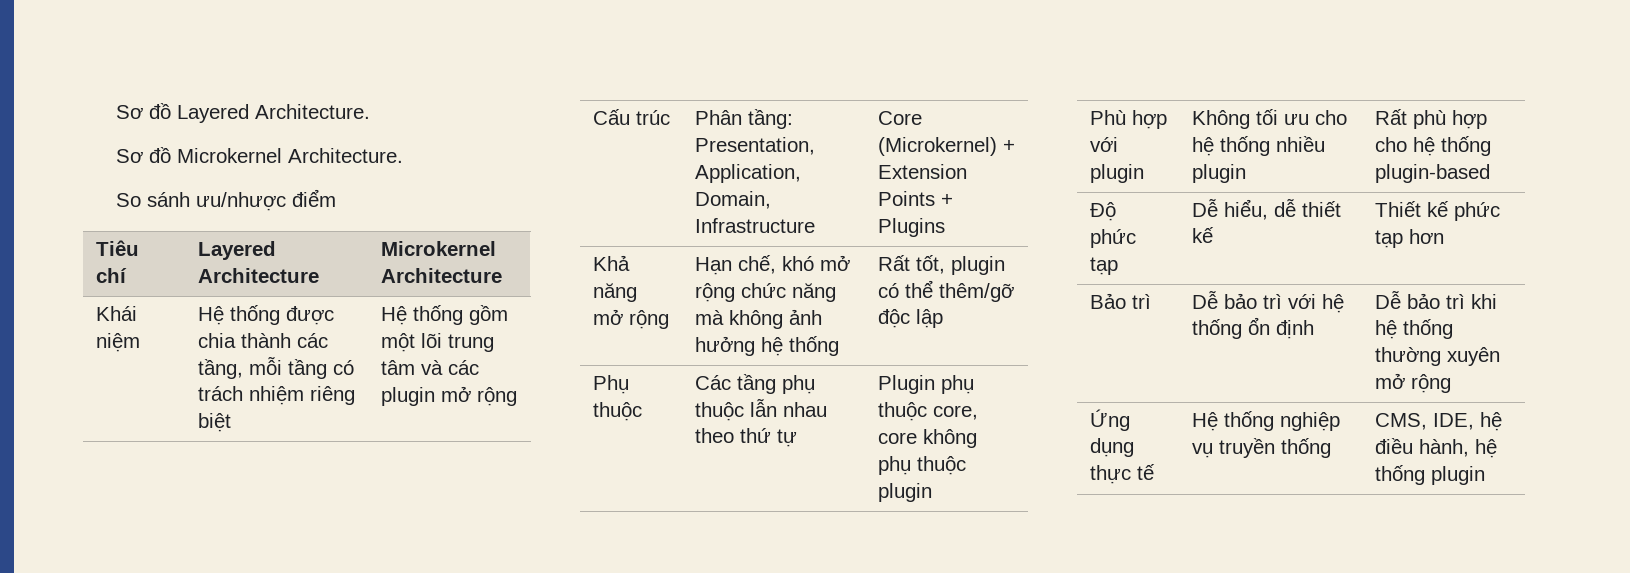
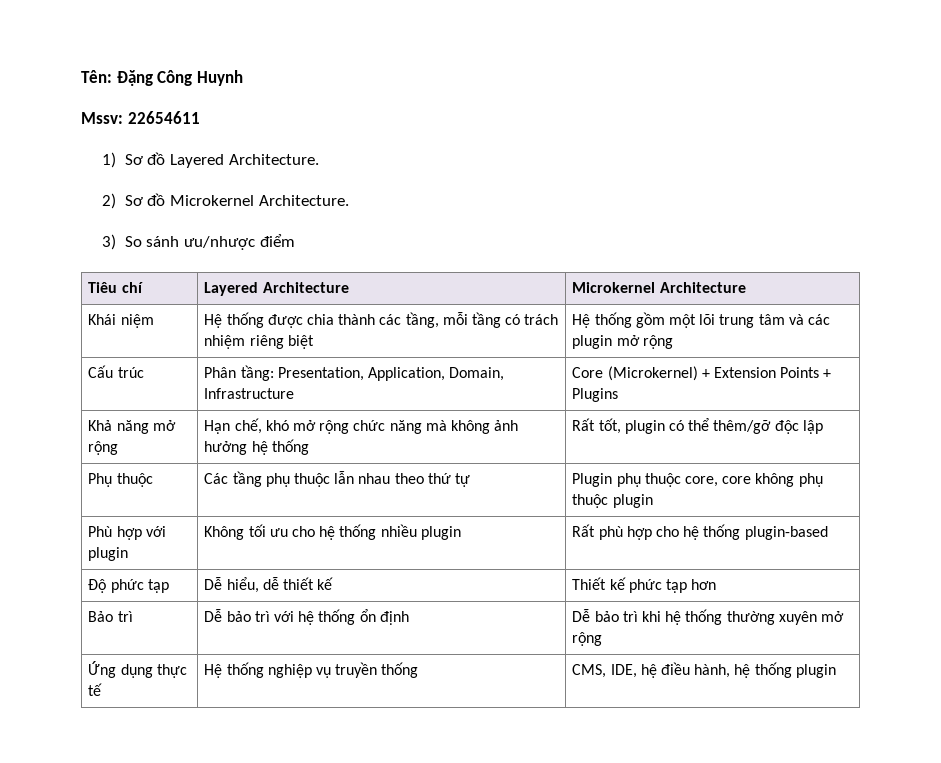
(116, 112) none -> [81,70,243,86] [81,111,200,124] [102,152,117,168] Tên: Đặng Công Huynh // Mssv: 22654611 // 1)
(371, 111) none -> [102,193,117,209] 2)
(404, 155) none -> [102,234,117,250] 3)

